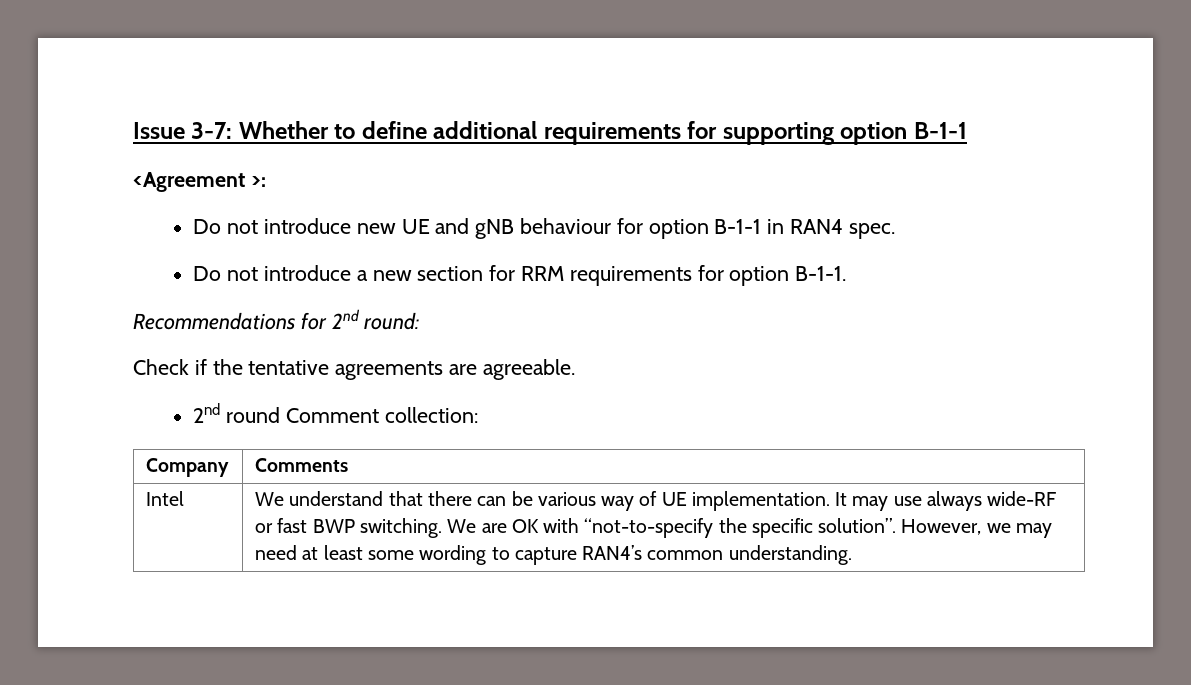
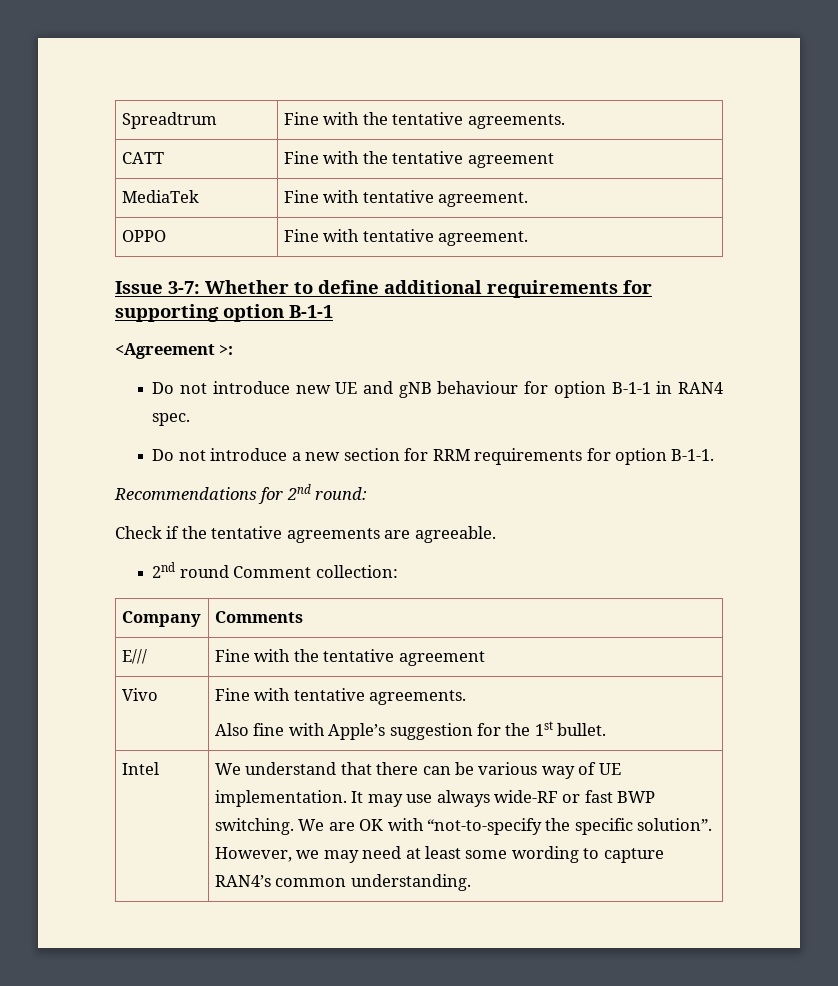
(133, 130) none -> [121,112,217,129] [283,112,565,129] [121,152,164,164] [283,151,554,168] [121,190,199,203] [283,190,529,207] [121,230,166,242] [283,229,529,246] Spreadtrum | Fine with the tentative agreements. // CATT | Fine with the tentative agreement // MediaTek | Fine with tentative agreement. // OPPO | Fine with tentative agreement. //
(349, 465) none -> [121,649,147,664] [214,649,485,666] [121,688,158,701] [214,688,467,705] [214,721,607,740] // E/// | Fine with the tentative agreement // Vivo | Fine with tentative agreements. // Also fine with Apple’s suggestion for the 1st bullet.

